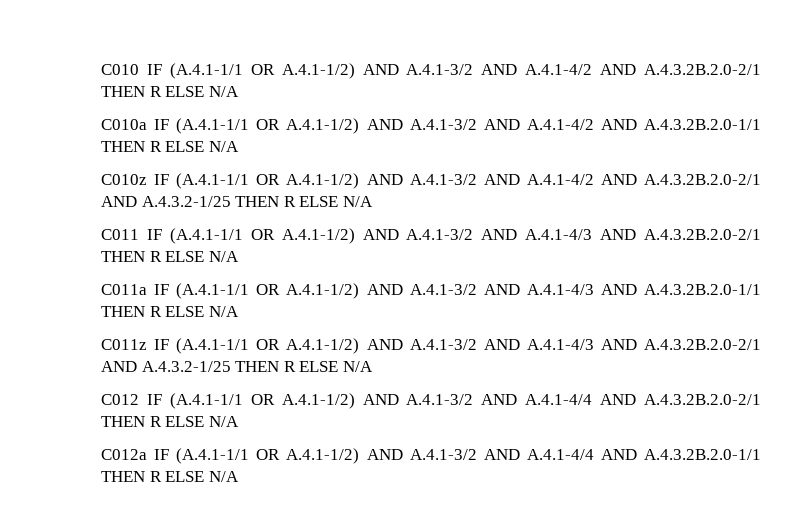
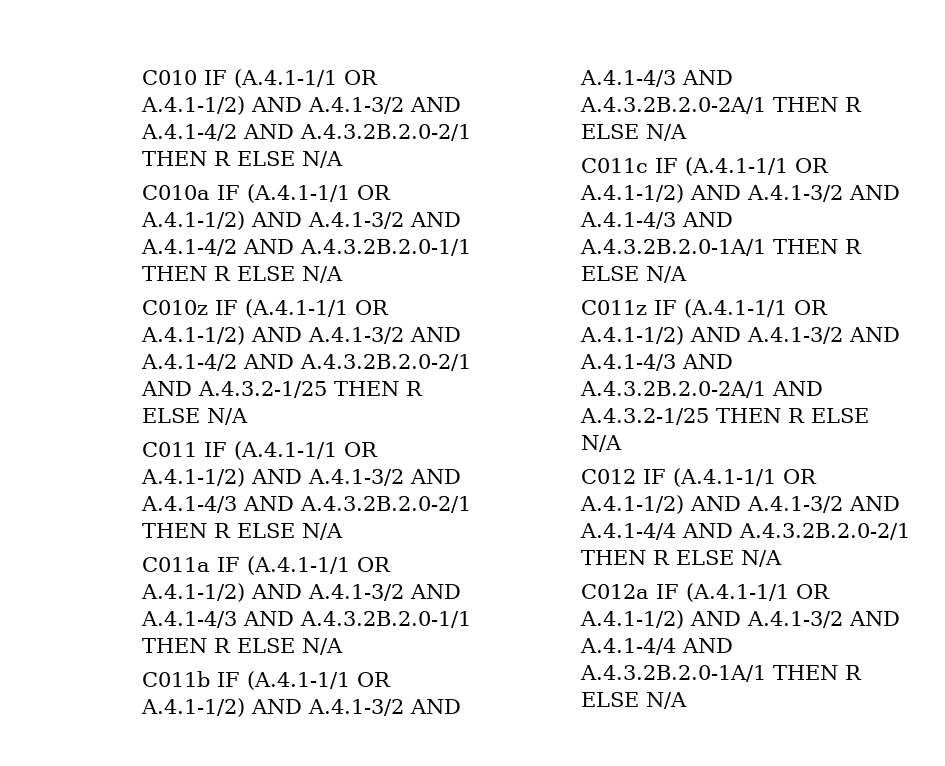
(239, 311) none -> [142,671,392,690] [141,698,462,717] [580,70,734,87] [580,97,863,114] [581,124,688,141] [581,157,830,176] [580,184,901,203] [580,212,734,229] [580,239,863,256] [581,266,688,283] // C011b IF (A.4.1-1/1 OR A.4.1-1/2) AND A.4.1-3/2 AND A.4.1-4/3 AND A.4.3.2B.2.0-2A/1 THEN R ELSE N/A // C011c IF (A.4.1-1/1 OR A.4.1-1/2) AND A.4.1-3/2 AND A.4.1-4/3 AND A.4.3.2B.2.0-1A/1 THEN R ELSE N/A
[644,339,761,350] A.4.3.2B.2.0-2/1 -> [580,381,767,398] A.4.3.2B.2.0-2A/1
[644,449,761,460] A.4.3.2B.2.0-1/1 -> [580,665,767,682] A.4.3.2B.2.0-1A/1

